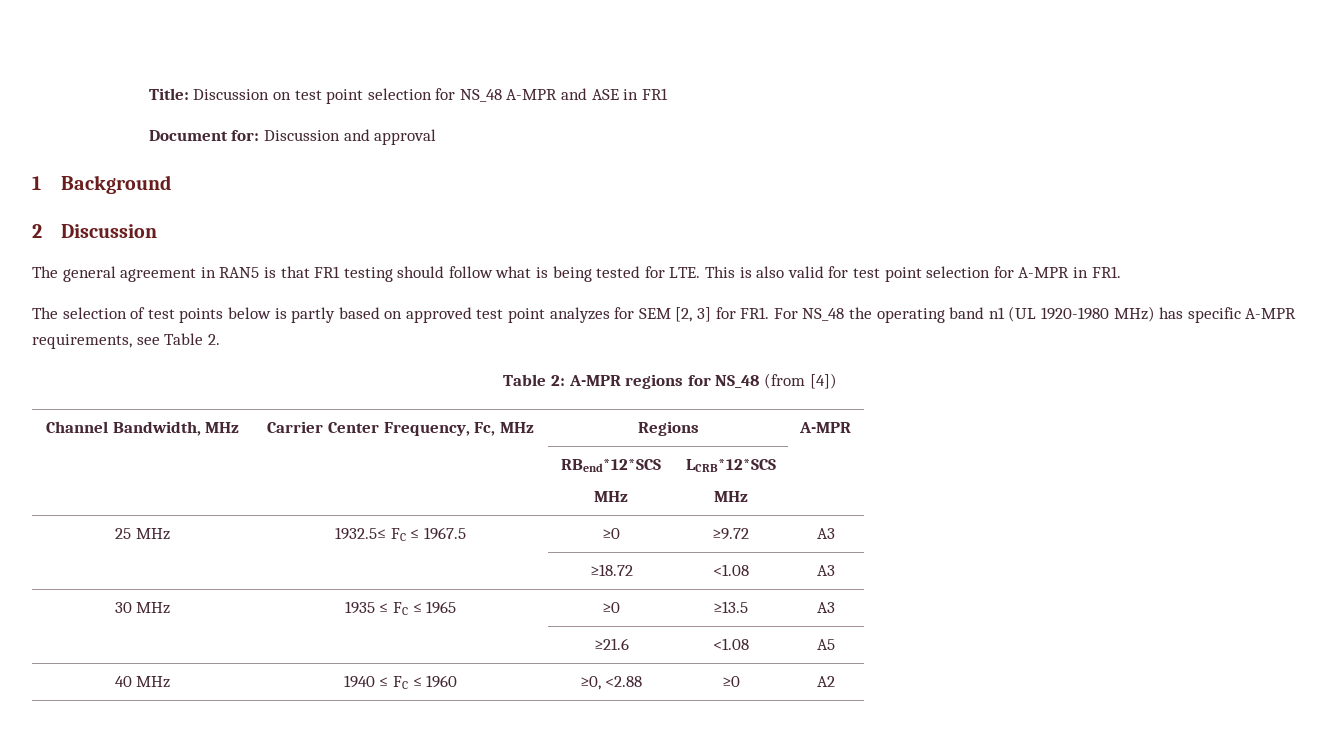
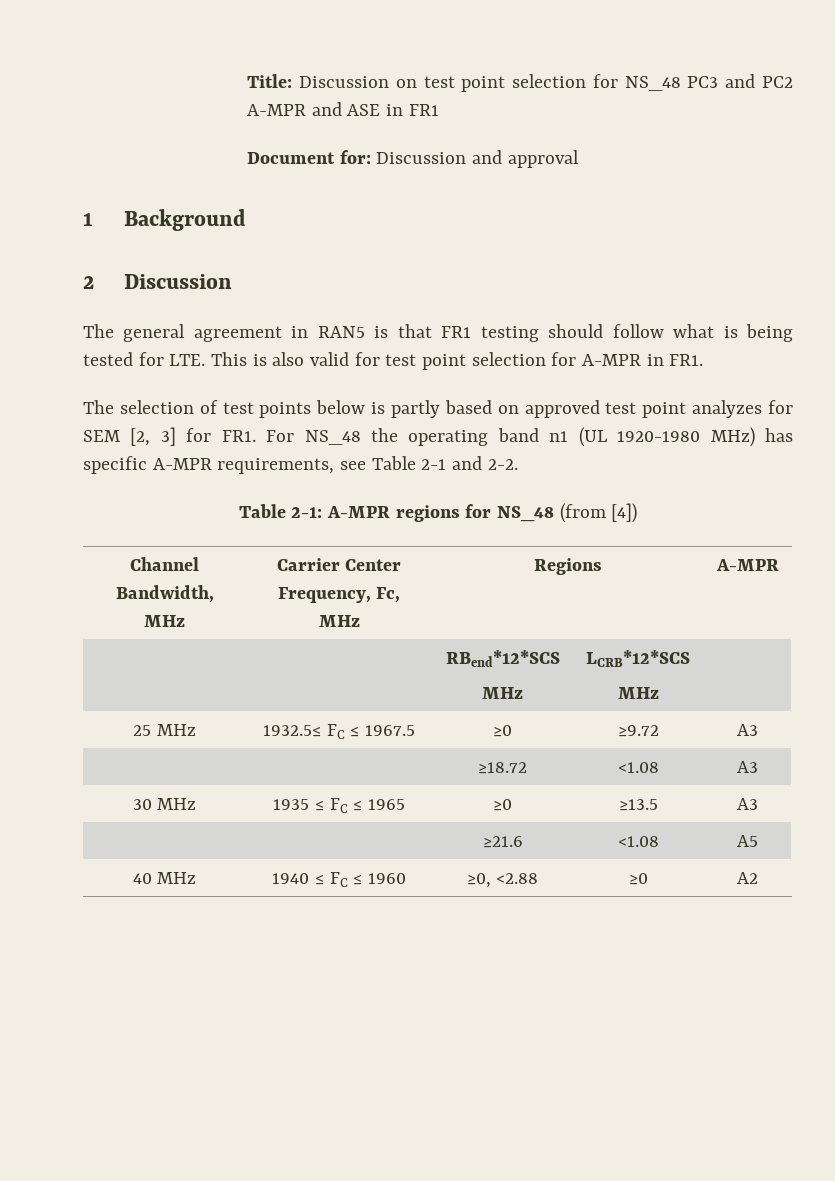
(502, 95) none -> [687,74,793,88] PC3 and PC2
[207,334,220,345] [503,374,566,386] 2. // Table 2: -> [421,456,518,470] [238,504,323,518] 2-1 and 2-2. // Table 2-1:

